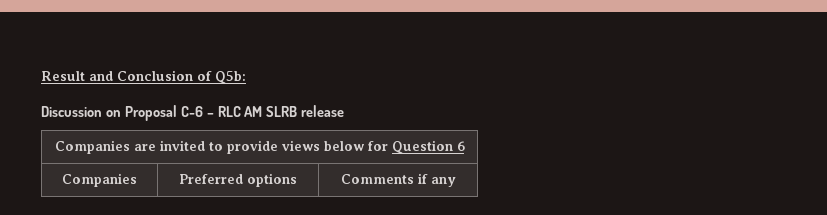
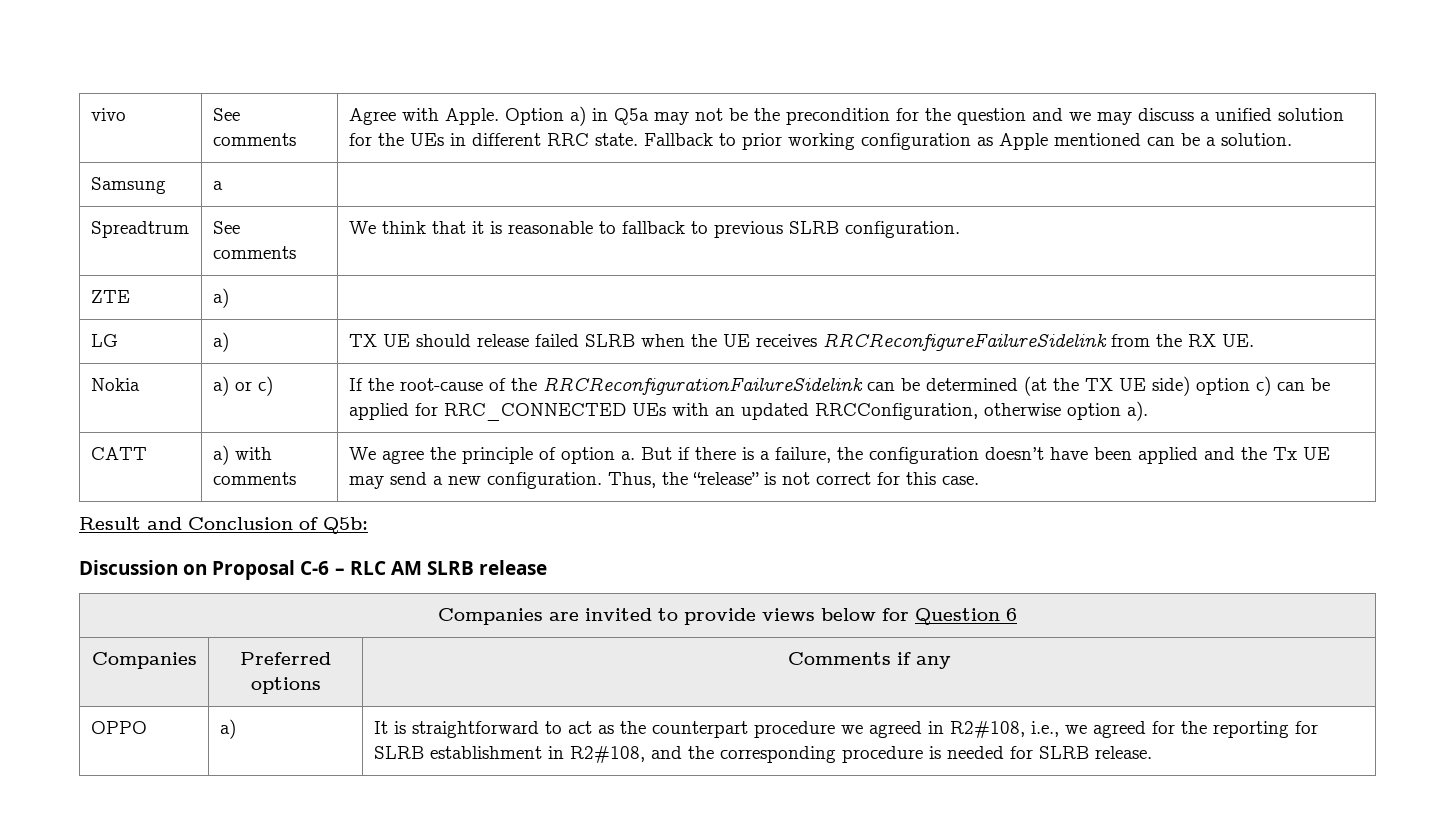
(41, 76) none -> [90,108,126,121] [212,108,240,121] [212,133,296,146] [348,106,1344,126] [348,133,1292,150] [90,177,166,194] [212,181,223,190] [90,221,189,238] [212,221,240,234] [212,246,296,259] [348,221,960,238] [90,290,130,303] [212,288,229,308] [90,334,118,347] [212,332,229,352] [348,333,1254,351] [90,378,140,391] [212,376,273,396] [348,376,1330,396] [348,401,1148,421] [90,447,147,460] [212,445,272,465] [212,472,296,485] [348,447,1330,464] [348,472,979,489] vivo | See comments | Agree with Apple. Option a) in Q5a may not be the precondition for the question and we may discuss a unified solution for the UEs in different RRC state. Fallback to prior working configuration as Apple mentioned can be a solution. // Samsung | a | // Spreadtrum | See comments | We think that it is reasonable to fallback to previous SLRB configuration. // ZTE | a) | // LG | a) | TX UE should release failed SLRB when the UE receives RRCReconfigureFailureSidelink from the RX UE. // Nokia | a) or c) | If the root-cause of the RRCReconfigurationFailureSidelink can be determined (at the TX UE side) option c) can be applied for RRC_CONNECTED UEs with an updated RRCConfiguration, otherwise option a). // CATT | a) with comments | We agree the principle of option a. But if there is a failure, the configuration doesn’t have been applied and the Tx UE may send a new configuration. Thus, the “release” is not correct for this case. //
(456, 182) none -> [90,721,147,734] [219,719,236,739] [373,721,1318,738] [373,746,1152,763] // OPPO | a) | It is straightforward to act as the counterpart procedure we agreed in R2#108, i.e., we agreed for the reporting for SLRB establishment in R2#108, and the corresponding procedure is needed for SLRB release.

